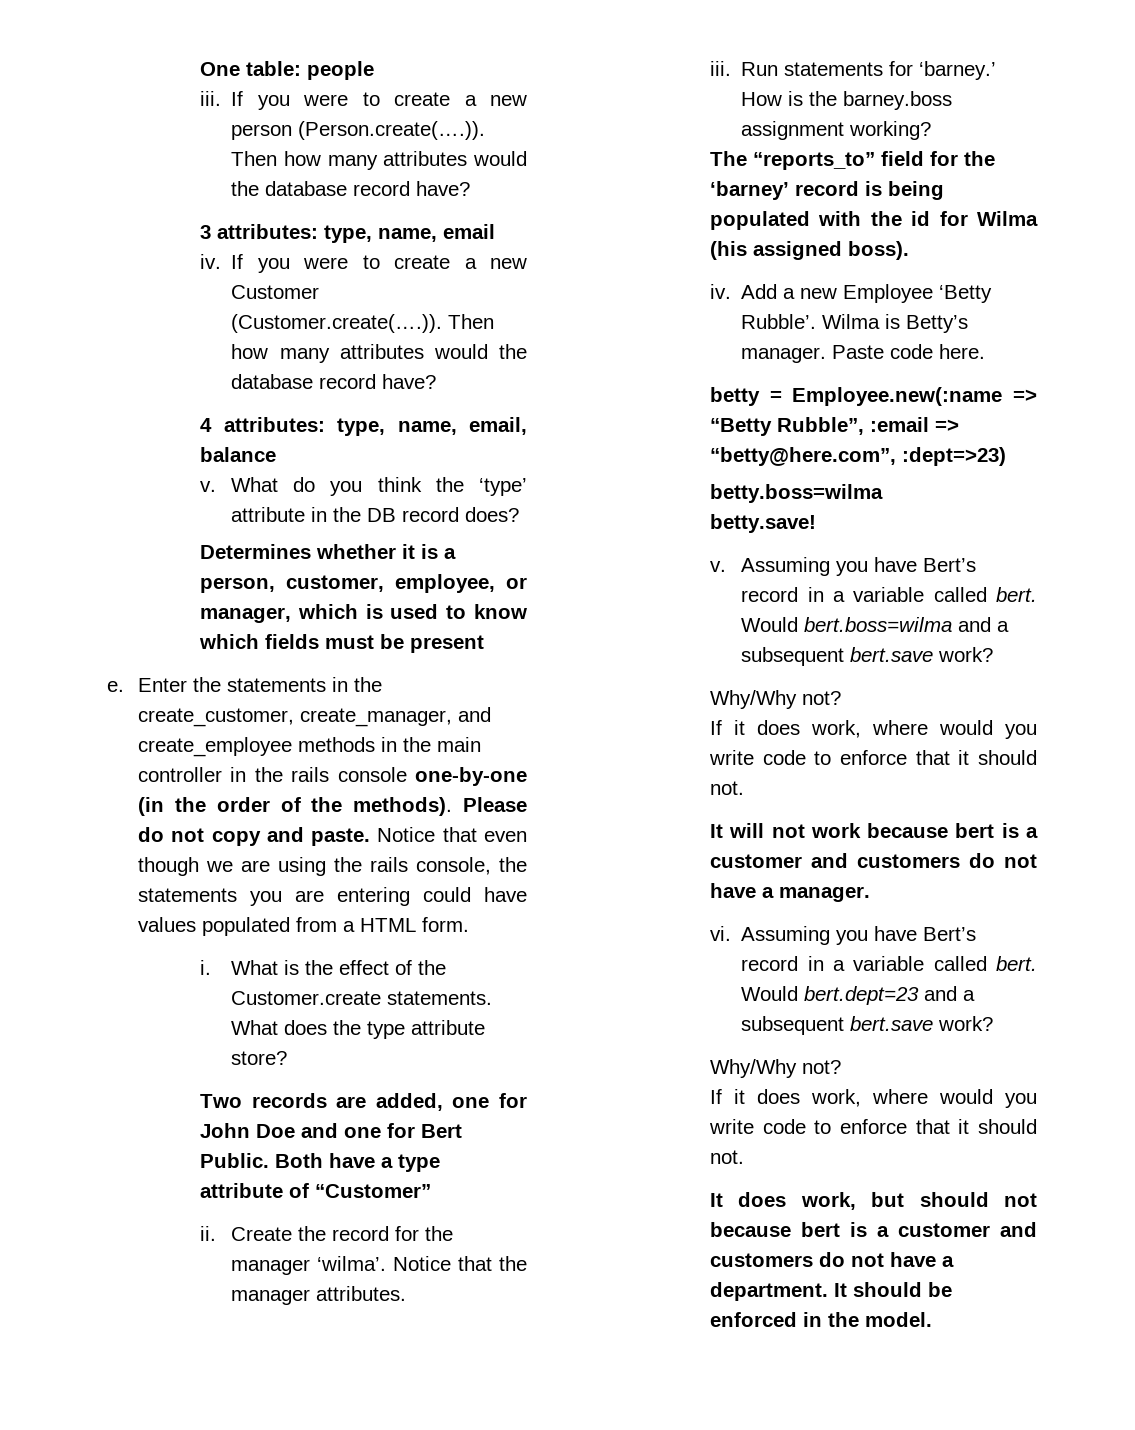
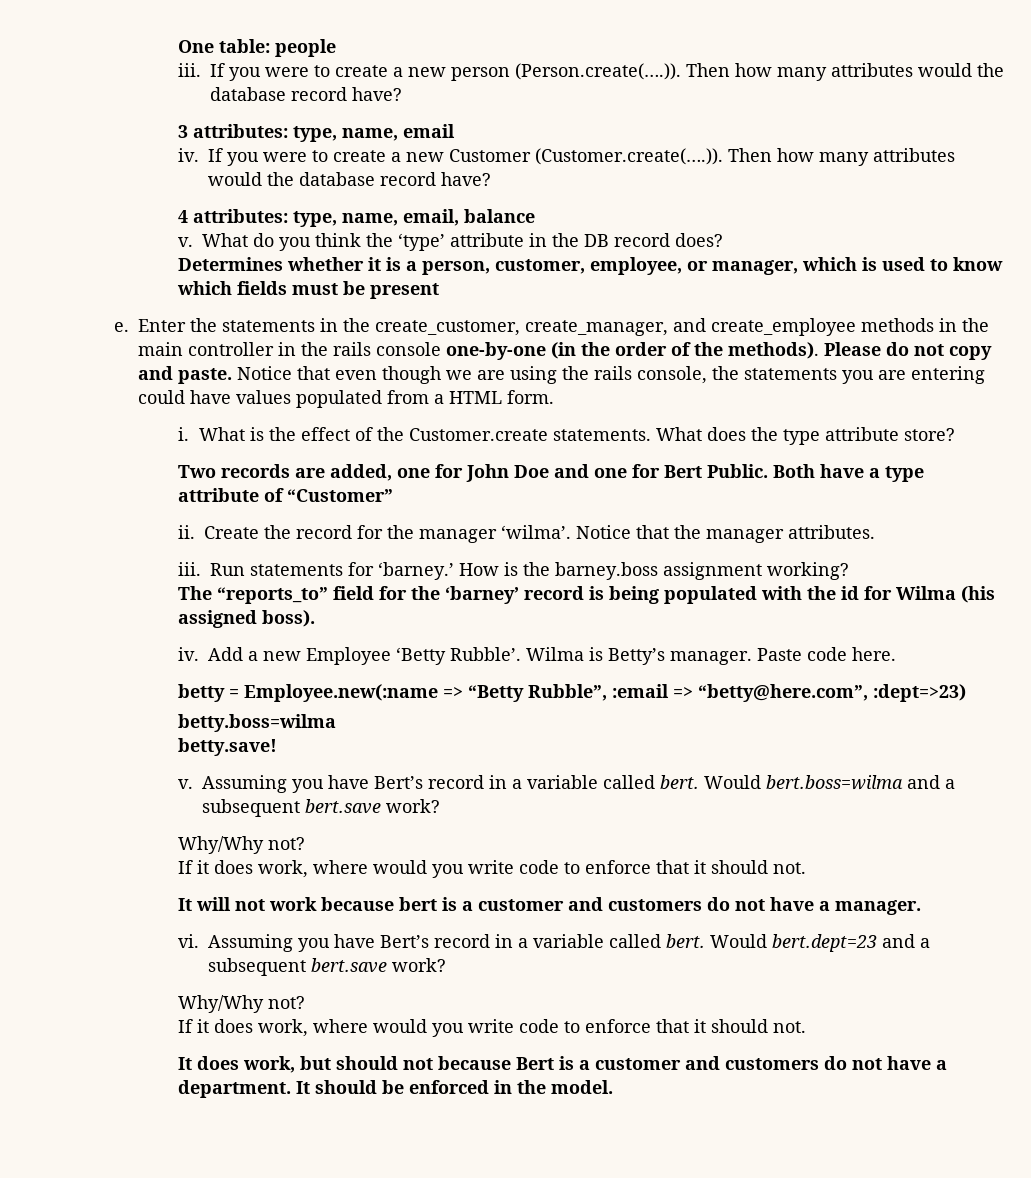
[801,1222,841,1237] bert -> [515,1057,554,1070] Bert

